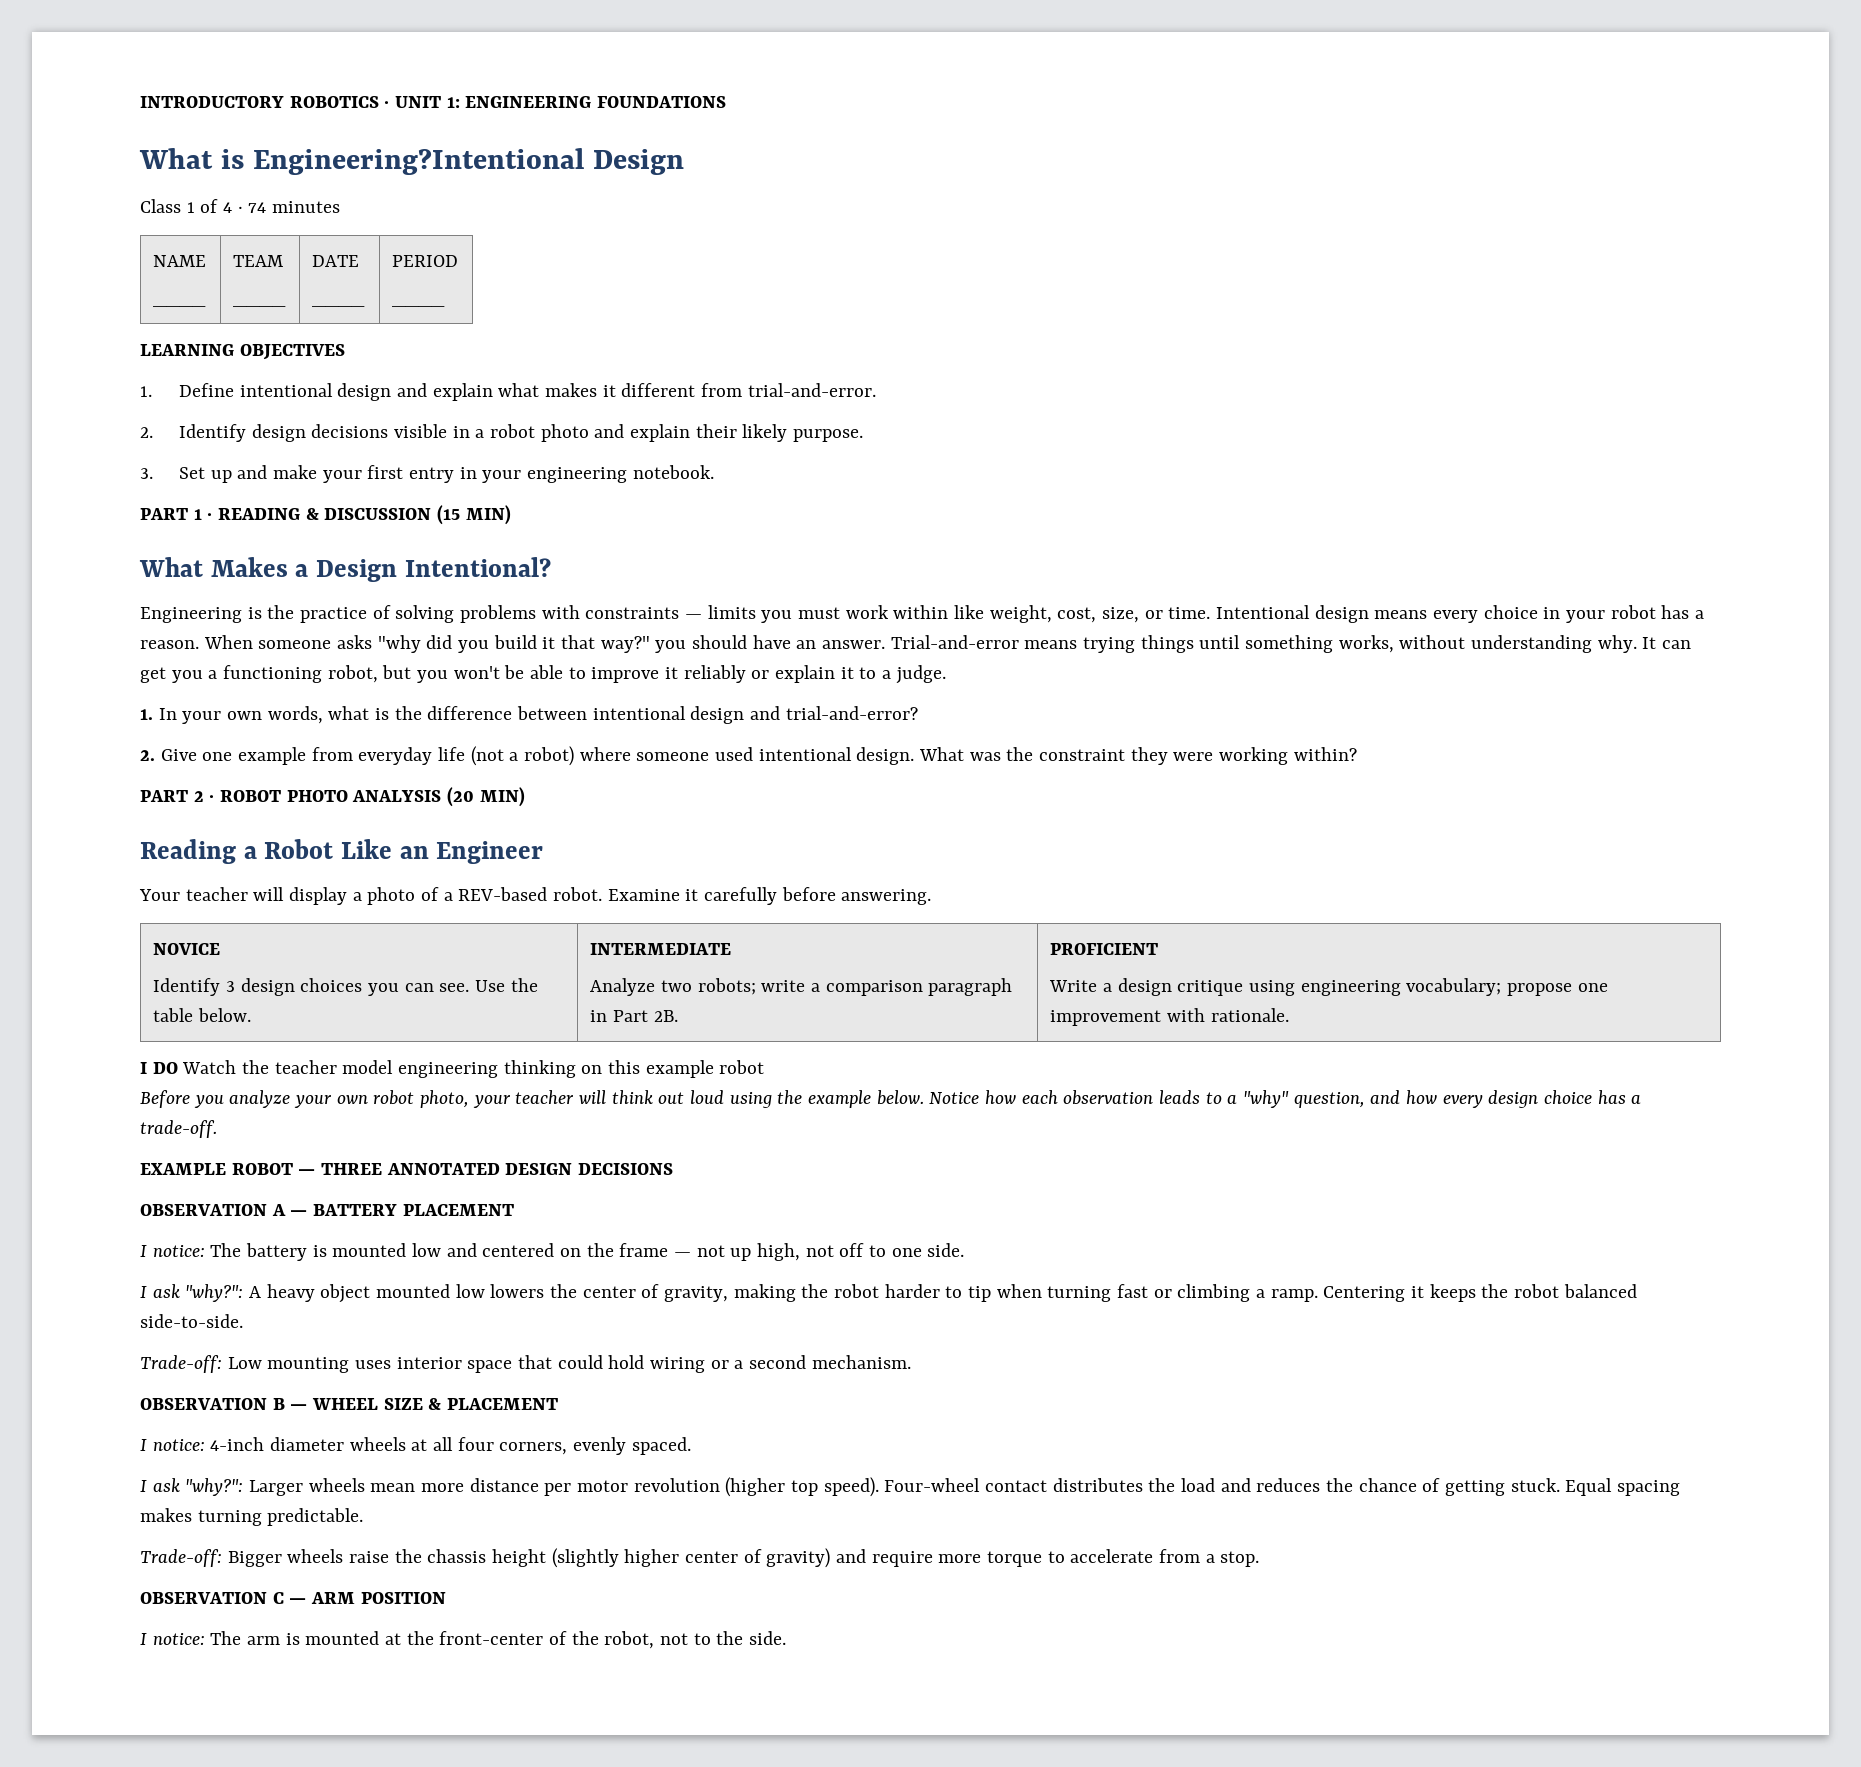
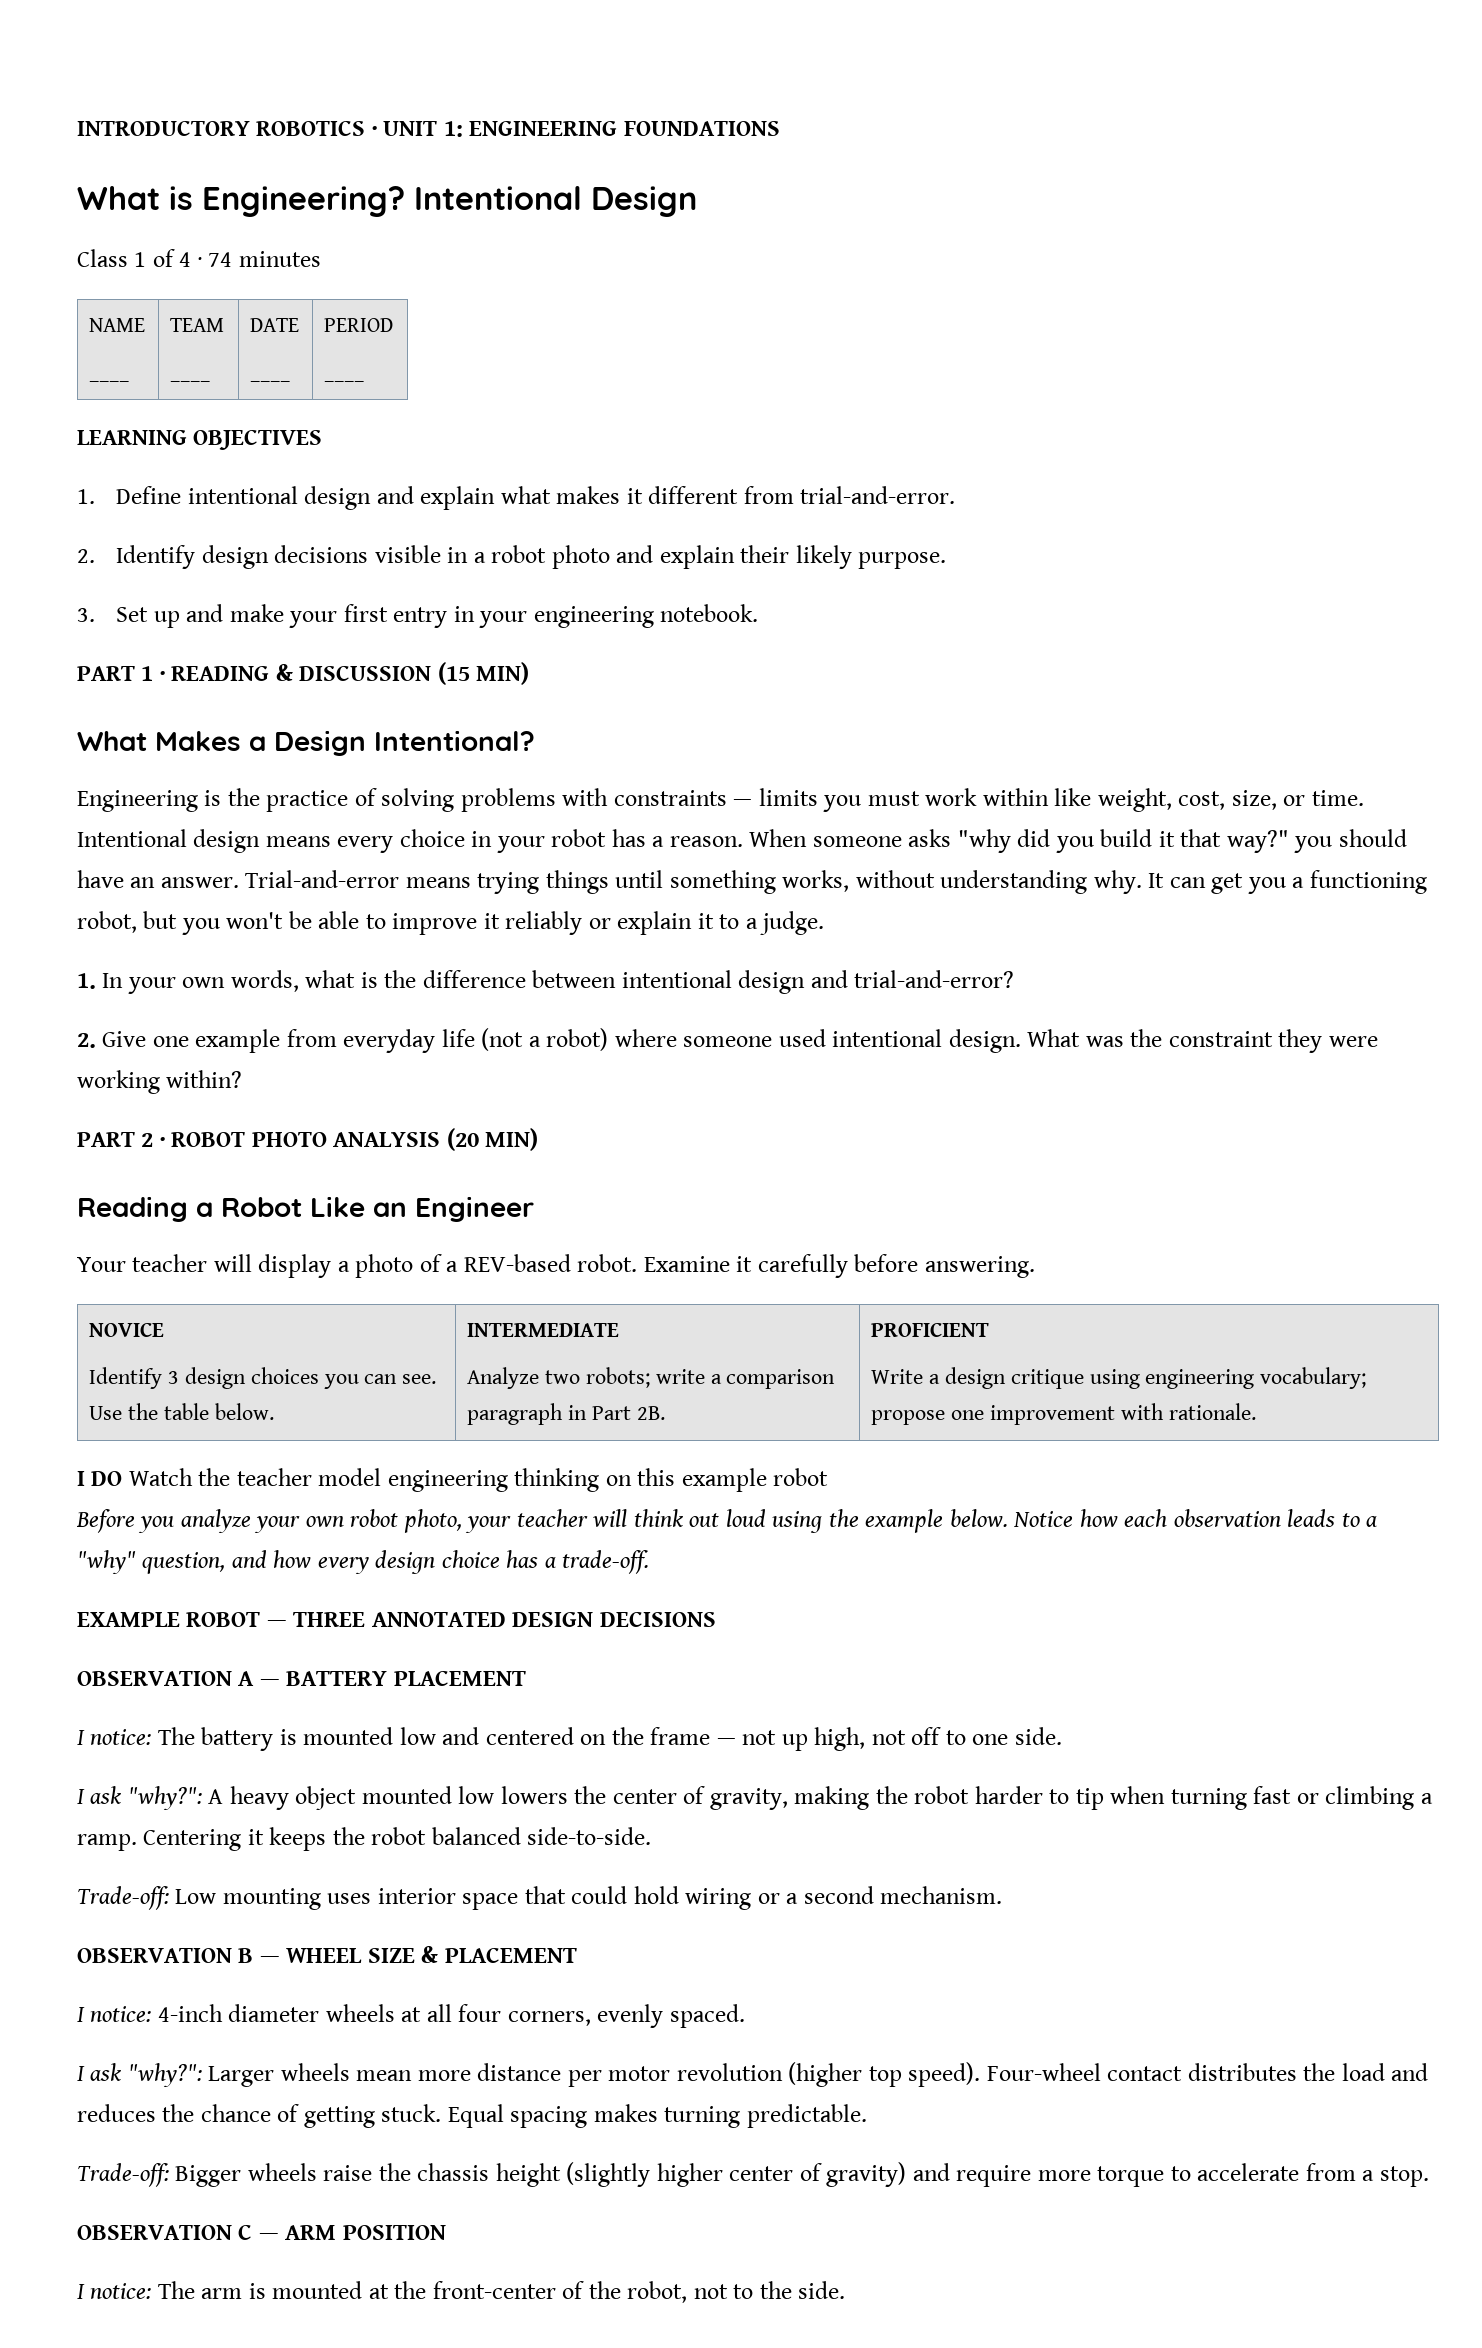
[252,148,584,175] Engineering?Intentional -> [202,186,582,217] Engineering? Intentional

